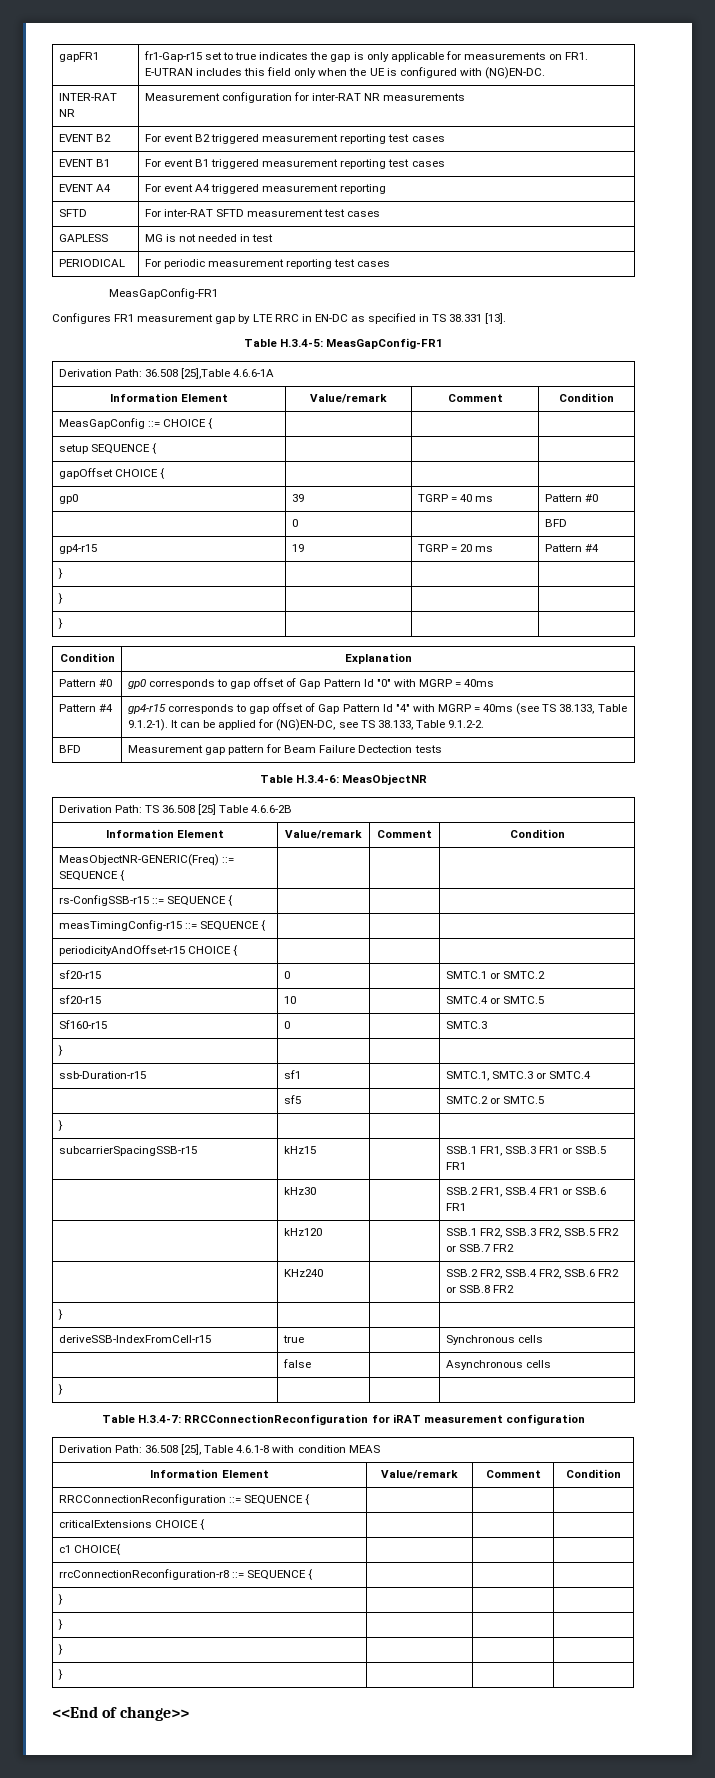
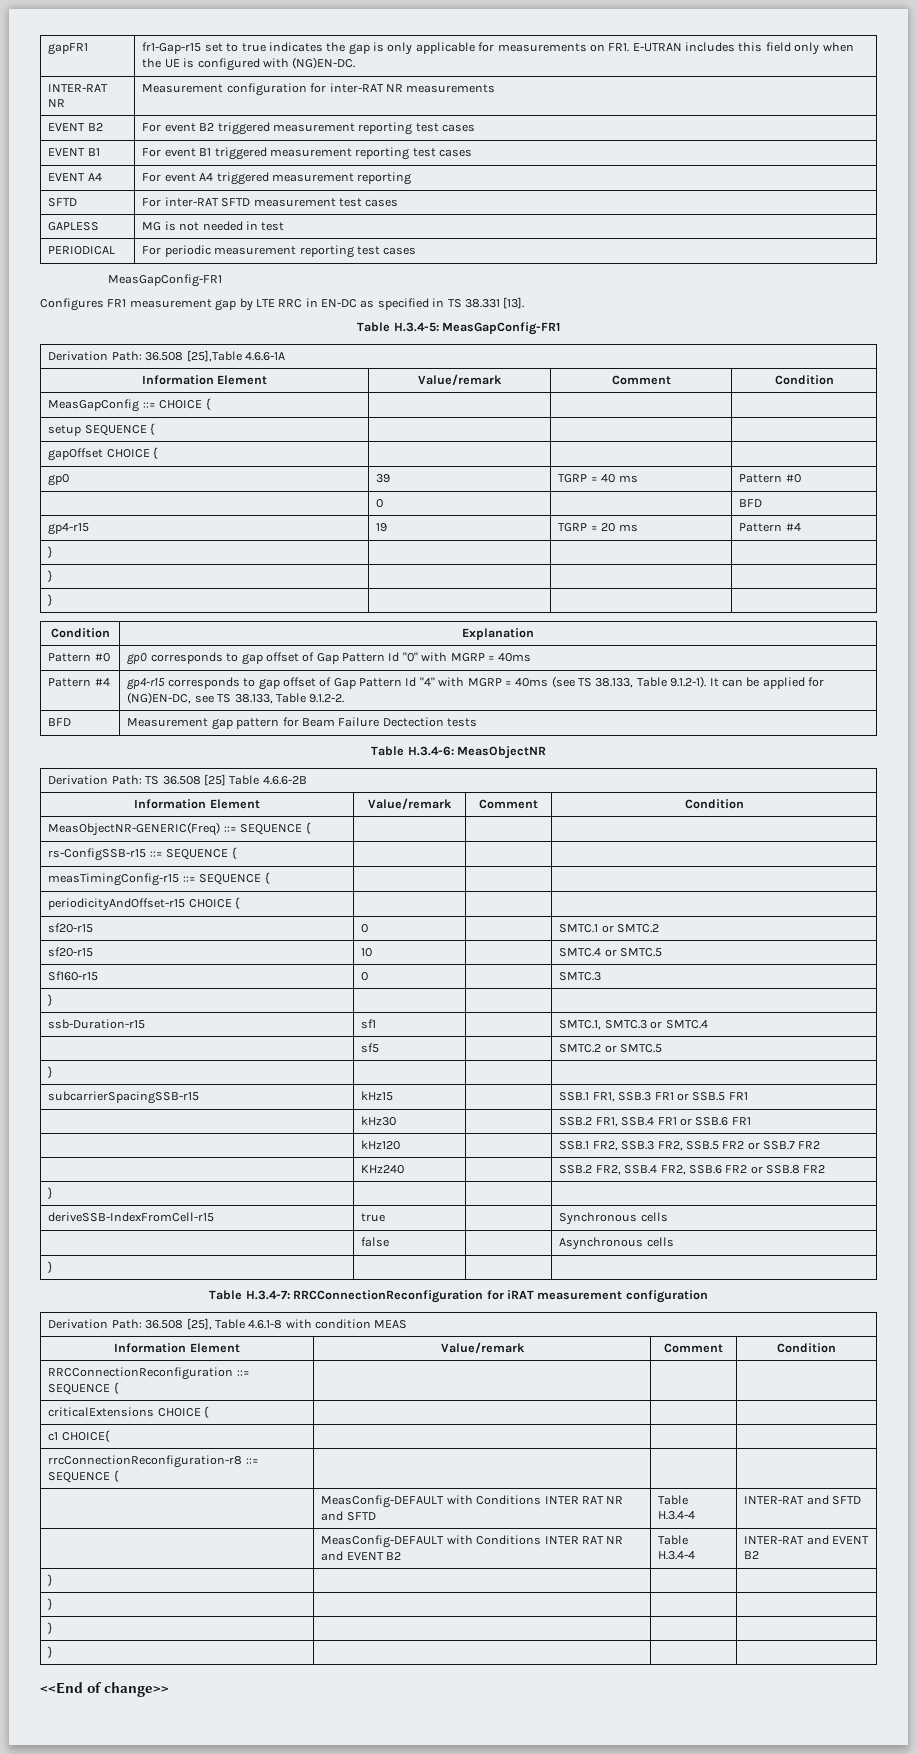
(314, 1574) none -> [321,1495,624,1508] [321,1511,376,1521] [658,1495,689,1505] [658,1511,696,1520] [744,1495,862,1505] [321,1535,624,1548] [321,1551,402,1561] [658,1535,689,1545] [658,1551,696,1560] [744,1535,870,1545] [744,1551,760,1559] // | MeasConfig-DEFAULT with Conditions INTER RAT NR and SFTD | Table H.3.4-4 | INTER-RAT and SFTD // | MeasConfig-DEFAULT with Conditions INTER RAT NR and EVENT B2 | Table H.3.4-4 | INTER-RAT and EVENT B2

